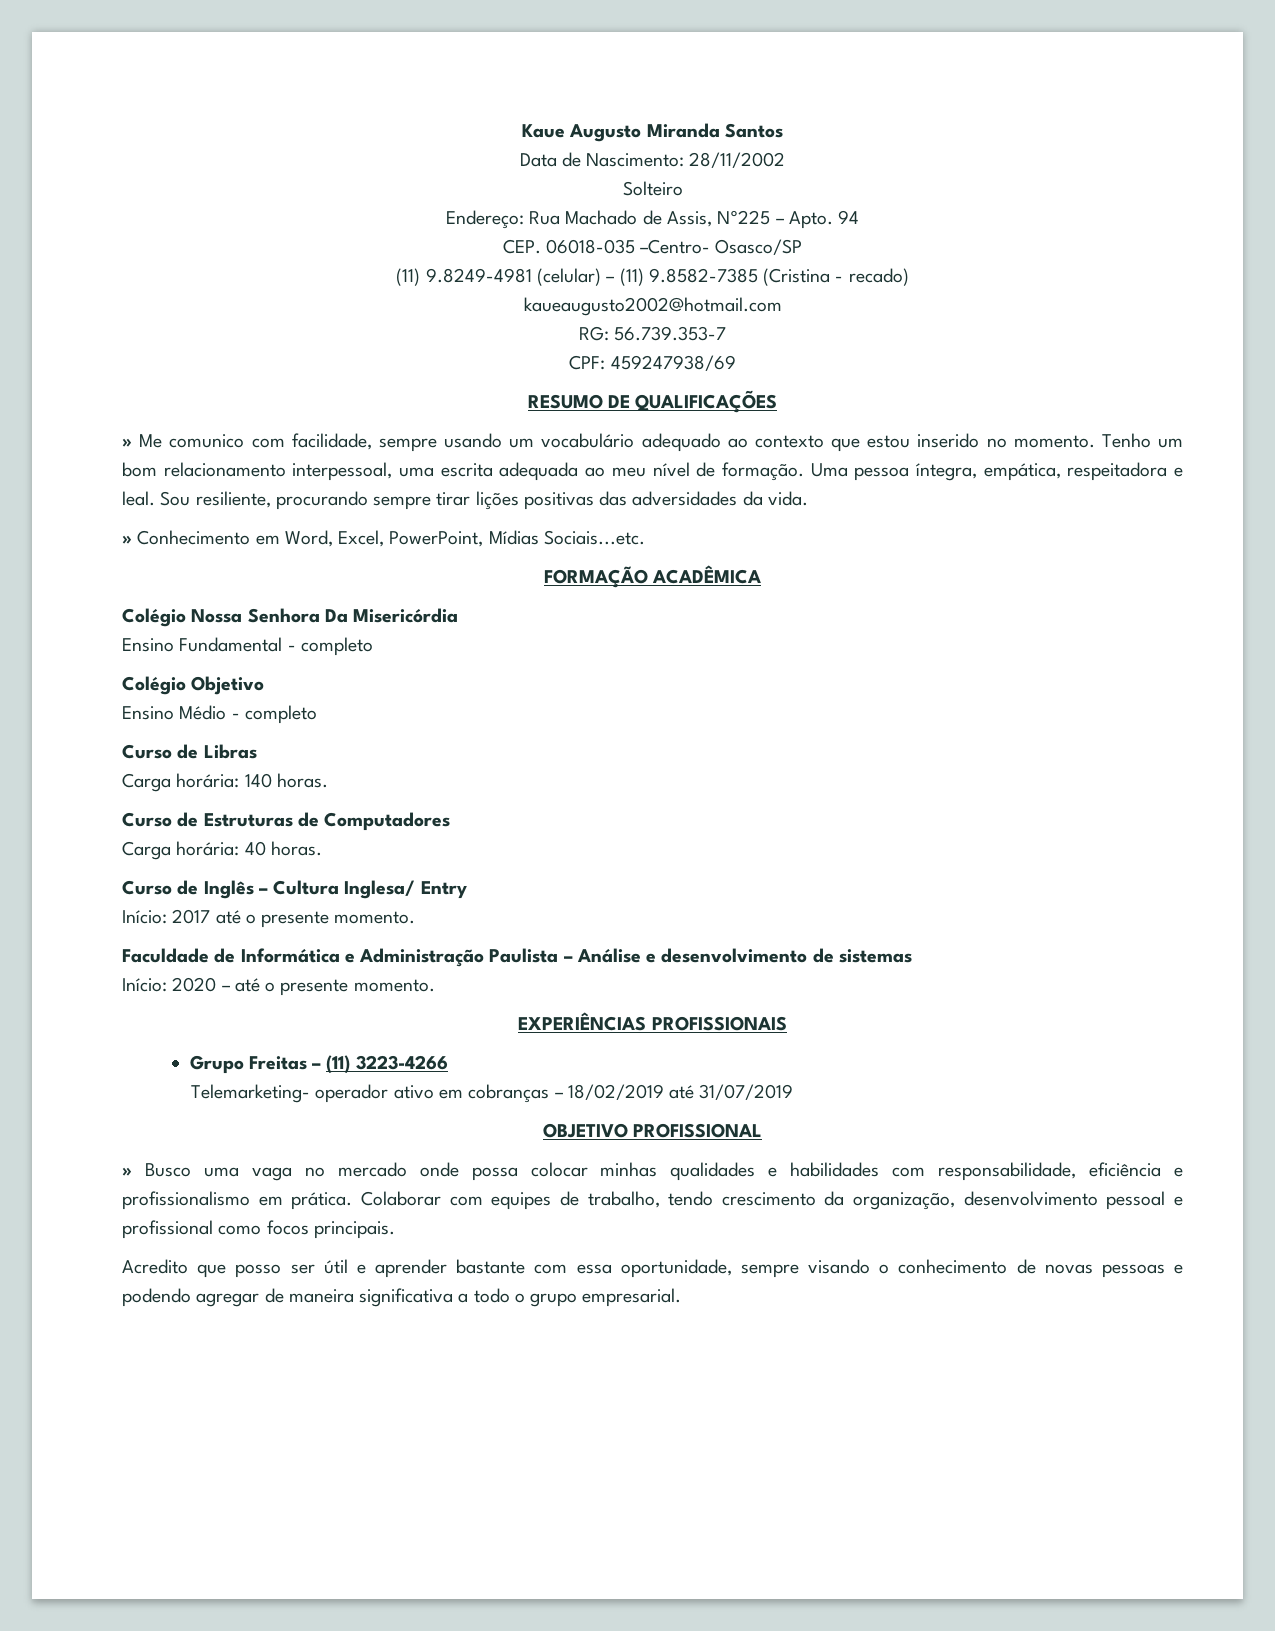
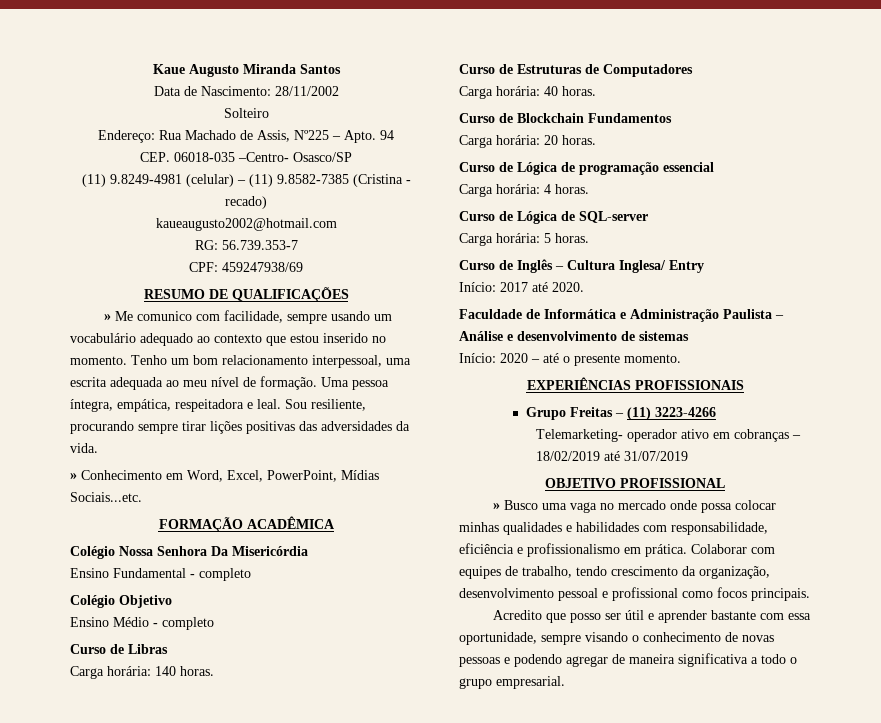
(322, 848) none -> [459,113,672,123] [459,135,596,148] [459,162,714,175] [459,184,589,197] [459,211,648,224] [459,233,589,246] // Curso de Blockchain Fundamentos // Carga horária: 20 horas. // Curso de Lógica de programação essencial // Carga horária: 4 horas. // Curso de Lógica de SQL-server // Carga horária: 5 horas.
[245,911,416,928] o presente momento. -> [552,282,584,292] 2020.

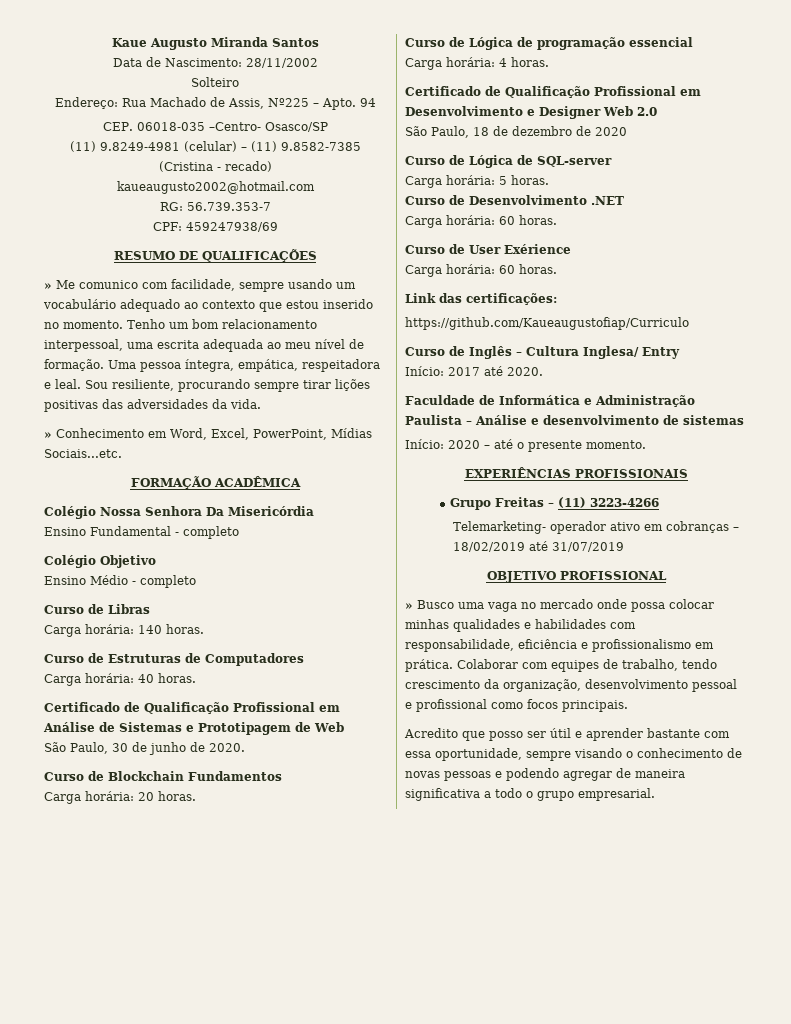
(596, 91) none -> [44,702,340,714] [43,722,344,735] [44,742,245,755] // Certificado de Qualificação Profissional em Análise de Sistemas e Prototipagem de Web // São Paulo, 30 de junho de 2020.
(589, 189) none -> [405,86,701,98] [405,106,657,119] [405,126,627,138] // Certificado de Qualificação Profissional em Desenvolvimento e Designer Web 2.0 // São Paulo, 18 de dezembro de 2020
(589, 238) none -> [405,195,624,205] [405,215,557,228] [405,244,571,254] [405,264,557,277] [405,293,557,305] [405,317,689,330] // Curso de Desenvolvimento .NET // Carga horária: 60 horas. // Curso de User Exérience // Carga horária: 60 horas. // Link das certificações: // https://github.com/Kaueaugustofiap/Curriculo

